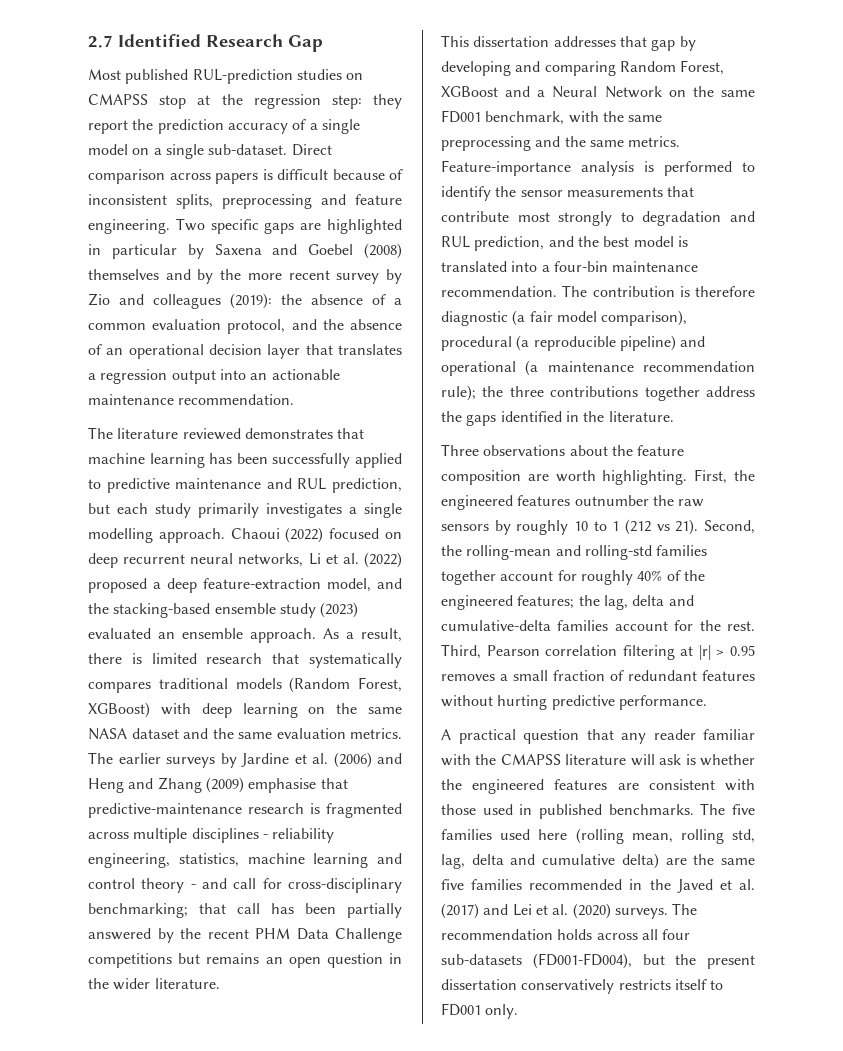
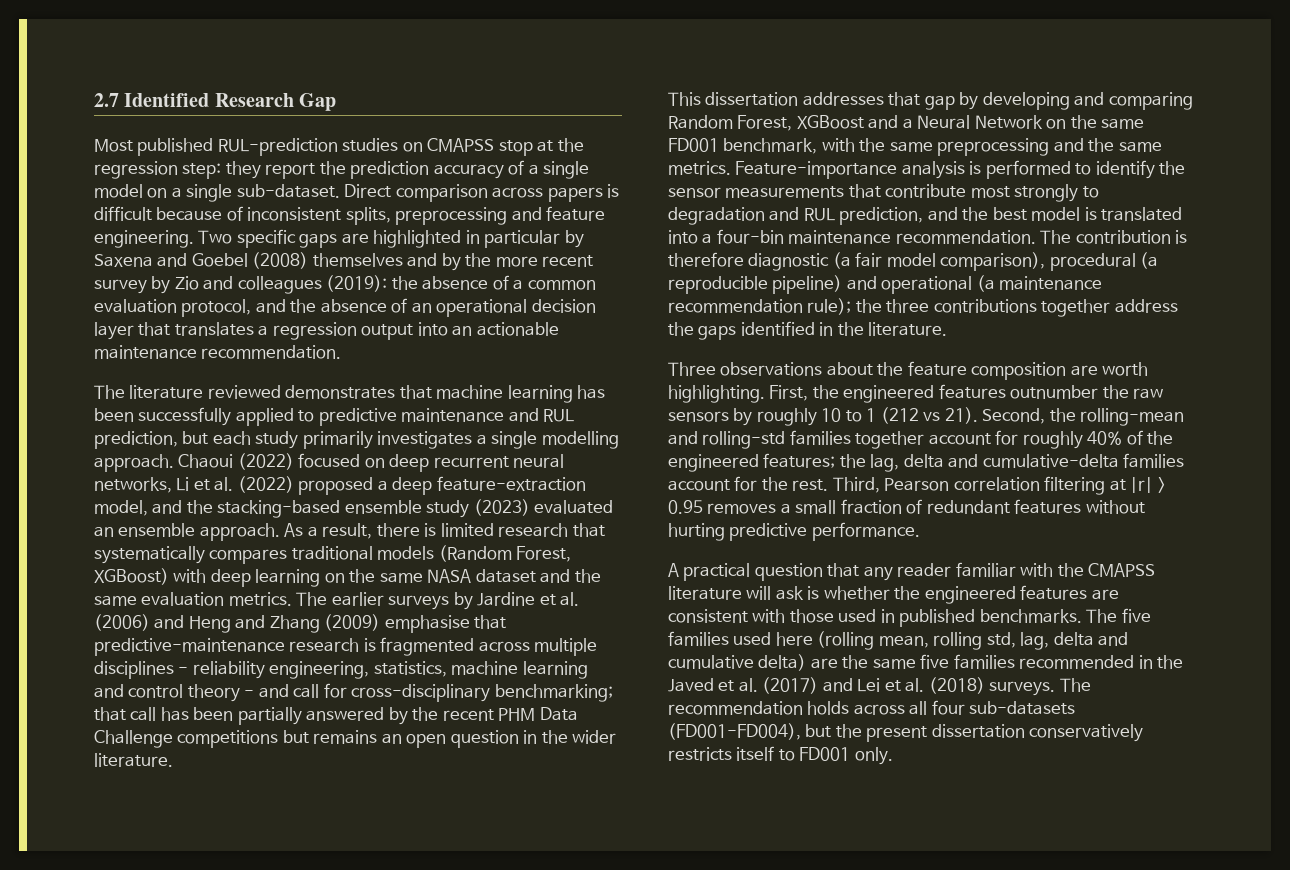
[572,903,611,919] (2020) -> [928,677,985,694] (2018)

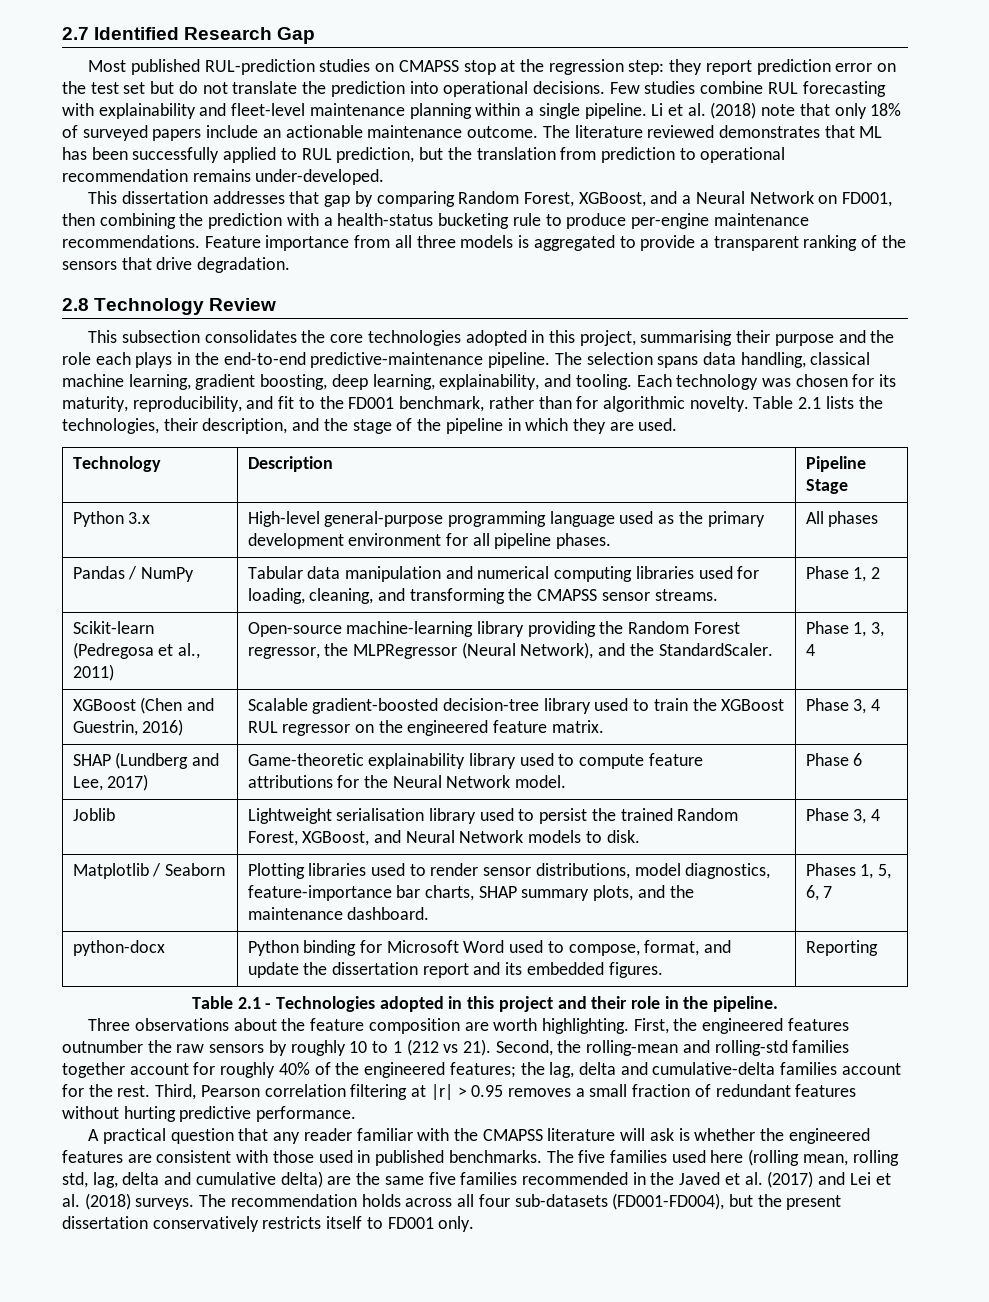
[319,160,590,179] [94,184,620,202] [94,206,606,225] [94,229,584,248] [94,252,594,271] [94,275,596,294] [94,298,596,317] [94,322,448,340] the prediction accuracy of a single model on a single sub-dataset. Direct comparison across papers is difficult because of inconsistent splits, preprocessing and feature engineering. Two specific gaps are highlighted in particular by Saxena and Goebel (2008) themselves and by the more recent survey by Zio and colleagues (2019): the absence of a common evaluation protocol, and the absence of an operational decision layer that translates a regression output into -> [756,59,897,75] [62,81,886,97] [62,102,902,119] [62,125,259,141] prediction error on the test set but do not translate the prediction into operational decisions. Few studies combine RUL forecasting with explainability and fleet-level maintenance planning within a single pipeline. Li et al. (2018) note that only 18% of surveyed papers include
[201,345,342,359] recommendation. // -> [467,126,539,138] outcome.
[436,385,573,403] machine learning -> [859,126,883,138] ML
[318,408,575,426] [94,431,619,449] [94,453,565,472] [94,476,586,495] [94,499,614,518] [94,523,605,541] [94,545,572,564] [94,568,601,587] [94,592,580,610] [94,614,507,633] [94,637,598,656] [94,661,588,679] [94,683,613,702] [94,707,578,725] [94,730,617,748] [94,753,173,767] predictive maintenance and RUL prediction, but each study primarily investigates a single modelling approach. Chaoui (2022) focused on deep recurrent neural networks, Li et al. (2022) proposed a deep feature-extraction model, and the stacking-based ensemble study (2023) evaluated an ensemble approach. As a result, there is limited research that systematically compares traditional models (Random Forest, XGBoost) with deep learning on the same NASA dataset and the same evaluation metrics. The earlier surveys by Jardine et al. (2006) and Heng and Zhang (2009) emphasise that predictive-maintenance research is fragmented across multiple disciplines - reliability engineering, statistics, machine learning and control theory - and call for cross-disciplinary benchmarking; that call has been partially answered by the recent PHM Data Challenge competitions but remains an open question in the wider literature. -> [301,147,786,163] [62,169,385,185] RUL prediction, but the translation from prediction to operational recommendation remains under-developed.
[982,92,1105,110] developing and -> (373, 199) none
[796,115,864,129] XGBoost -> [578,192,646,207] XGBoost,
[1070,115,1145,129] [668,138,1162,156] [668,160,1186,179] [668,184,1099,202] [668,207,1183,225] [668,229,1188,244] [668,252,1159,271] [668,275,1103,294] [668,298,1178,317] [668,321,948,340] the same FD001 benchmark, with the same preprocessing and the same metrics. Feature-importance analysis is performed to identify the sensor measurements that contribute most strongly to degradation and RUL prediction, and the best model is translated into a four-bin maintenance recommendation. The contribution is therefore diagnostic (a fair model comparison), procedural (a reproducible pipeline) and operational (a maintenance recommendation rule); the three contributions together address the gaps identified in the literature. -> [842,192,893,207] [62,213,809,229] [62,235,906,251] [62,257,291,273] [62,298,277,315] [88,330,895,346] [62,352,871,368] [62,374,897,390] [62,396,883,412] [62,418,678,434] [72,456,161,472] [247,456,333,472] [805,456,866,472] [805,479,848,494] [72,511,151,527] [247,511,765,527] [247,533,612,549] [805,511,879,527] [72,566,194,582] [247,566,760,582] [247,588,718,604] [805,566,880,582] [72,621,154,634] [72,642,200,659] [72,664,114,681] [247,621,740,637] [247,642,773,659] [805,621,884,637] [805,644,815,656] [72,697,214,714] [72,719,184,736] [247,698,785,714] [247,720,604,736] [805,698,880,714] [72,752,219,769] [72,774,149,791] [247,753,703,769] [247,775,567,788] [805,753,863,766] [72,808,115,821] [247,808,739,824] [247,830,640,846] [805,808,880,824] [72,863,225,879] [247,863,771,879] [247,885,694,901] [247,907,430,920] [805,863,891,879] [805,885,833,901] [72,940,165,956] [247,940,732,956] [247,962,663,978] [805,940,878,956] [191,996,779,1012] FD001, then combining the prediction with a health-status bucketing rule to produce per-engine maintenance recommendations. Feature importance from all three models is aggregated to provide a transparent ranking of the sensors that drive degradation. // 2.8 Technology Review // This subsection consolidates the core technologies adopted in this project, summarising their purpose and the role each plays in the end-to-end predictive-maintenance pipeline. The selection spans data handling, classical machine learning, gradient boosting, deep learning, explainability, and tooling. Each technology was chosen for its maturity, reproducibility, and fit to the FD001 benchmark, rather than for algorithmic novelty. Table 2.1 lists the technologies, their description, and the stage of the pipeline in which they are used. // Technology | Description | Pipeline Stage // Python 3.x | High-level general-purpose programming language used as the primary development environment for all pipeline phases. | All phases // Pandas / NumPy | Tabular data manipulation and numerical computing libraries used for loading, cleaning, and transforming the CMAPSS sensor streams. | Phase 1, 2 // Scikit-learn (Pedregosa et al., 2011) | Open-source machine-learning library providing the Random Forest regressor, the MLPRegressor (Neural Network), and the StandardScaler. | Phase 1, 3, 4 // XGBoost (Chen and Guestrin, 2016) | Scalable gradient-boosted decision-tree library used to train the XGBoost RUL regressor on the engineered feature matrix. | Phase 3, 4 // SHAP (Lundberg and Lee, 2017) | Game-theoretic explainability library used to compute feature attributions for the Neural Network model. | Phase 6 // Joblib | Lightweight serialisation library used to persist the trained Random Forest, XGBoost, and Neural Network models to disk. | Phase 3, 4 // Matplotlib / Seaborn | Plotting libraries used to render sensor distributions, model diagnostics, feature-importance bar charts, SHAP summary plots, and the maintenance dashboard. | Phases 1, 5, 6, 7 // python-docx | Python binding for Microsoft Word used to compose, format, and update the dissertation report and its embedded figures. | Reporting // Table 2.1 - Technologies adopted in this project and their role in the pipeline.

